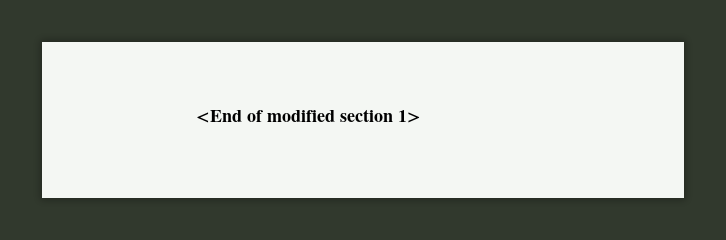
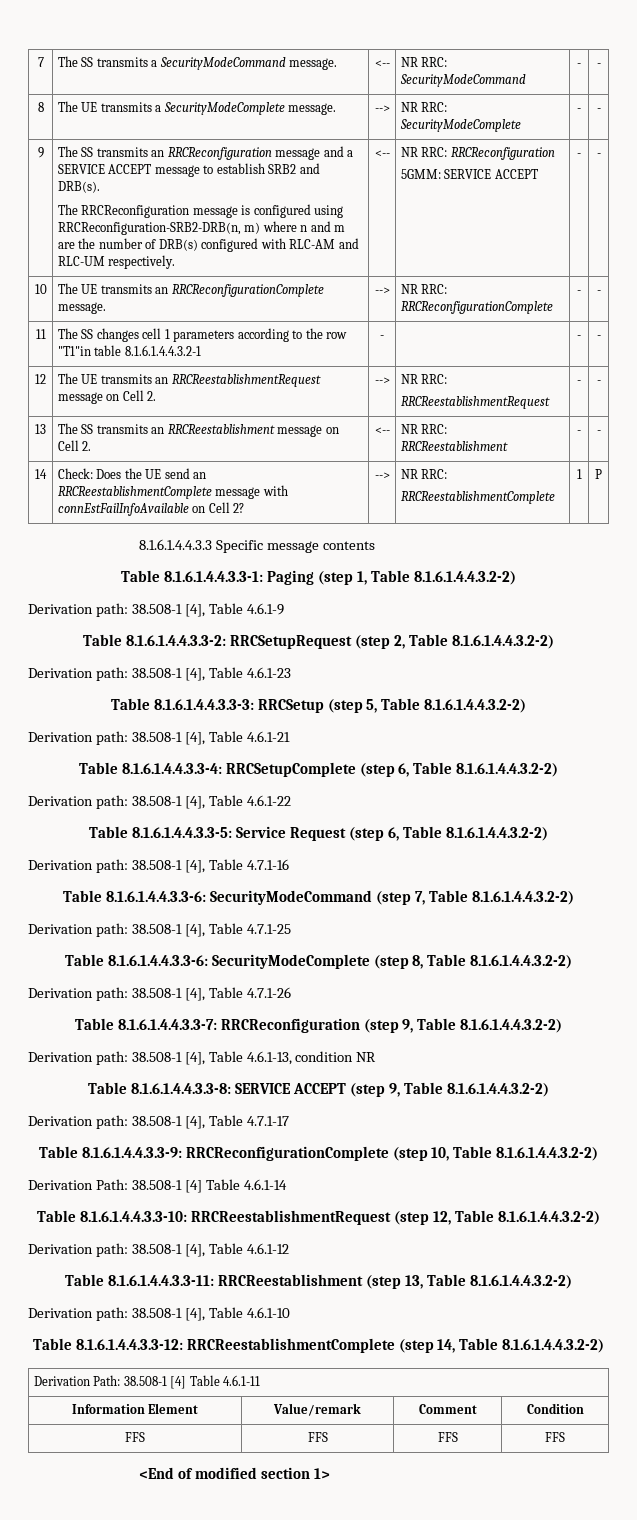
(196, 116) none -> [37,57,44,67] [57,56,338,70] [374,60,390,67] [400,57,448,67] [399,74,526,87] [577,63,581,67] [596,63,601,67] [37,102,44,112] [57,101,337,115] [374,105,390,112] [400,102,448,112] [399,119,521,132] [577,108,581,112] [596,108,601,112] [37,147,44,158] [57,146,354,160] [57,163,320,177] [57,181,100,193] [57,204,344,218] [57,221,346,235] [57,238,359,252] [57,255,176,269] [374,150,390,157] [400,147,555,160] [400,169,538,179] [577,153,581,157] [596,153,601,157] [34,284,47,294] [57,283,324,297] [57,302,106,314] [374,287,390,294] [400,284,448,294] [400,301,553,314] [577,290,581,294] [596,290,601,294] [35,329,46,339] [57,328,348,342] [57,345,201,356] [380,335,384,339] [577,335,581,339] [596,335,601,339] [35,374,46,384] [57,373,321,387] [57,390,157,404] [374,377,390,384] [400,374,448,384] [400,396,550,409] [577,380,581,384] [596,380,601,384] [35,424,46,434] [57,423,339,437] [57,440,92,451] [374,427,390,434] [400,424,448,434] [400,441,508,451] [577,430,581,434] [596,430,601,434] [35,469,47,479] [57,468,207,479] [57,485,288,499] [57,502,245,516] [374,472,390,479] [400,469,448,479] [400,491,555,504] [576,469,582,479] [595,469,602,479] [138,539,375,553] [121,570,516,585] [28,603,284,617] [83,634,554,649] [28,667,291,681] [110,698,527,713] [28,731,290,745] [78,762,559,777] [28,795,291,809] [89,826,548,841] [28,859,289,873] [63,890,574,905] [28,923,291,937] [64,954,573,969] [28,987,291,1001] [74,1018,563,1033] [28,1051,377,1065] [88,1082,549,1097] [28,1115,289,1129] [38,1146,599,1161] [28,1179,287,1193] [37,1210,600,1225] [28,1243,289,1257] [65,1274,572,1289] [28,1307,290,1321] [32,1338,605,1353] [33,1375,261,1389] [71,1403,199,1414] [273,1403,361,1416] [418,1404,477,1414] [526,1403,584,1414] [125,1432,145,1442] [307,1432,328,1442] [437,1432,458,1442] [545,1432,565,1442] 7 | The SS transmits a SecurityModeCommand message. | <-- | NR RRC: SecurityModeCommand | - | - // 8 | The UE transmits a SecurityModeComplete message. | --> | NR RRC: SecurityModeComplete | - | - // 9 | The SS transmits an RRCReconfiguration message and a SERVICE ACCEPT message to establish SRB2 and DRB(s). // The RRCReconfiguration message is configured using RRCReconfiguration-SRB2-DRB(n, m) where n and m are the number of DRB(s) configured with RLC-AM and RLC-UM respectively. | <-- | NR RRC: RRCReconfiguration // 5GMM: SERVICE ACCEPT | - | - // 10 | The UE transmits an RRCReconfigurationComplete message. | --> | NR RRC: RRCReconfigurationComplete | - | - // 11 | The SS changes cell 1 parameters according to the row "T1"in table 8.1.6.1.4.4.3.2-1 | - | | - | - // 12 | The UE transmits an RRCReestablishmentRequest message on Cell 2. | --> | NR RRC: // RRCReestablishmentRequest | - | - // 13 | The SS transmits an RRCReestablishment message on Cell 2. | <-- | NR RRC: // RRCReestablishment | - | - // 14 | Check: Does the UE send an RRCReestablishmentComplete message with connEstFailInfoAvailable on Cell 2? | --> | NR RRC: // RRCReestablishmentComplete | 1 | P // 8.1.6.1.4.4.3.3 Specific message contents // Table 8.1.6.1.4.4.3.3-1: Paging (step 1, Table 8.1.6.1.4.4.3.2-2) // Derivation path: 38.508-1 [4], Table 4.6.1-9 // Table 8.1.6.1.4.4.3.3-2: RRCSetupRequest (step 2, Table 8.1.6.1.4.4.3.2-2) // Derivation path: 38.508-1 [4], Table 4.6.1-23 // Table 8.1.6.1.4.4.3.3-3: RRCSetup (step 5, Table 8.1.6.1.4.4.3.2-2) // Derivation path: 38.508-1 [4], Table 4.6.1-21 // Table 8.1.6.1.4.4.3.3-4: RRCSetupComplete (step 6, Table 8.1.6.1.4.4.3.2-2) // Derivation path: 38.508-1 [4], Table 4.6.1-22 // Table 8.1.6.1.4.4.3.3-5: Service Request (step 6, Table 8.1.6.1.4.4.3.2-2) // Derivation path: 38.508-1 [4], Table 4.7.1-16 // Table 8.1.6.1.4.4.3.3-6: SecurityModeCommand (step 7, Table 8.1.6.1.4.4.3.2-2) // Derivation path: 38.508-1 [4], Table 4.7.1-25 // Table 8.1.6.1.4.4.3.3-6: SecurityModeComplete (step 8, Table 8.1.6.1.4.4.3.2-2) // Derivation path: 38.508-1 [4], Table 4.7.1-26 // Table 8.1.6.1.4.4.3.3-7: RRCReconfiguration (step 9, Table 8.1.6.1.4.4.3.2-2) // Derivation path: 38.508-1 [4], Table 4.6.1-13, condition NR // Table 8.1.6.1.4.4.3.3-8: SERVICE ACCEPT (step 9, Table 8.1.6.1.4.4.3.2-2) // Derivation path: 38.508-1 [4], Table 4.7.1-17 // Table 8.1.6.1.4.4.3.3-9: RRCReconfigurationComplete (step 10, Table 8.1.6.1.4.4.3.2-2) // Derivation Path: 38.508-1 [4] Table 4.6.1-14 // Table 8.1.6.1.4.4.3.3-10: RRCReestablishmentRequest (step 12, Table 8.1.6.1.4.4.3.2-2) // Derivation path: 38.508-1 [4], Table 4.6.1-12 // Table 8.1.6.1.4.4.3.3-11: RRCReestablishment (step 13, Table 8.1.6.1.4.4.3.2-2) // Derivation path: 38.508-1 [4], Table 4.6.1-10 // Table 8.1.6.1.4.4.3.3-12: RRCReestablishmentComplete (step 14, Table 8.1.6.1.4.4.3.2-2) // Derivation Path: 38.508-1 [4] Table 4.6.1-11 // Information Element | Value/remark | Comment | Condition // FFS | FFS | FFS | FFS //

